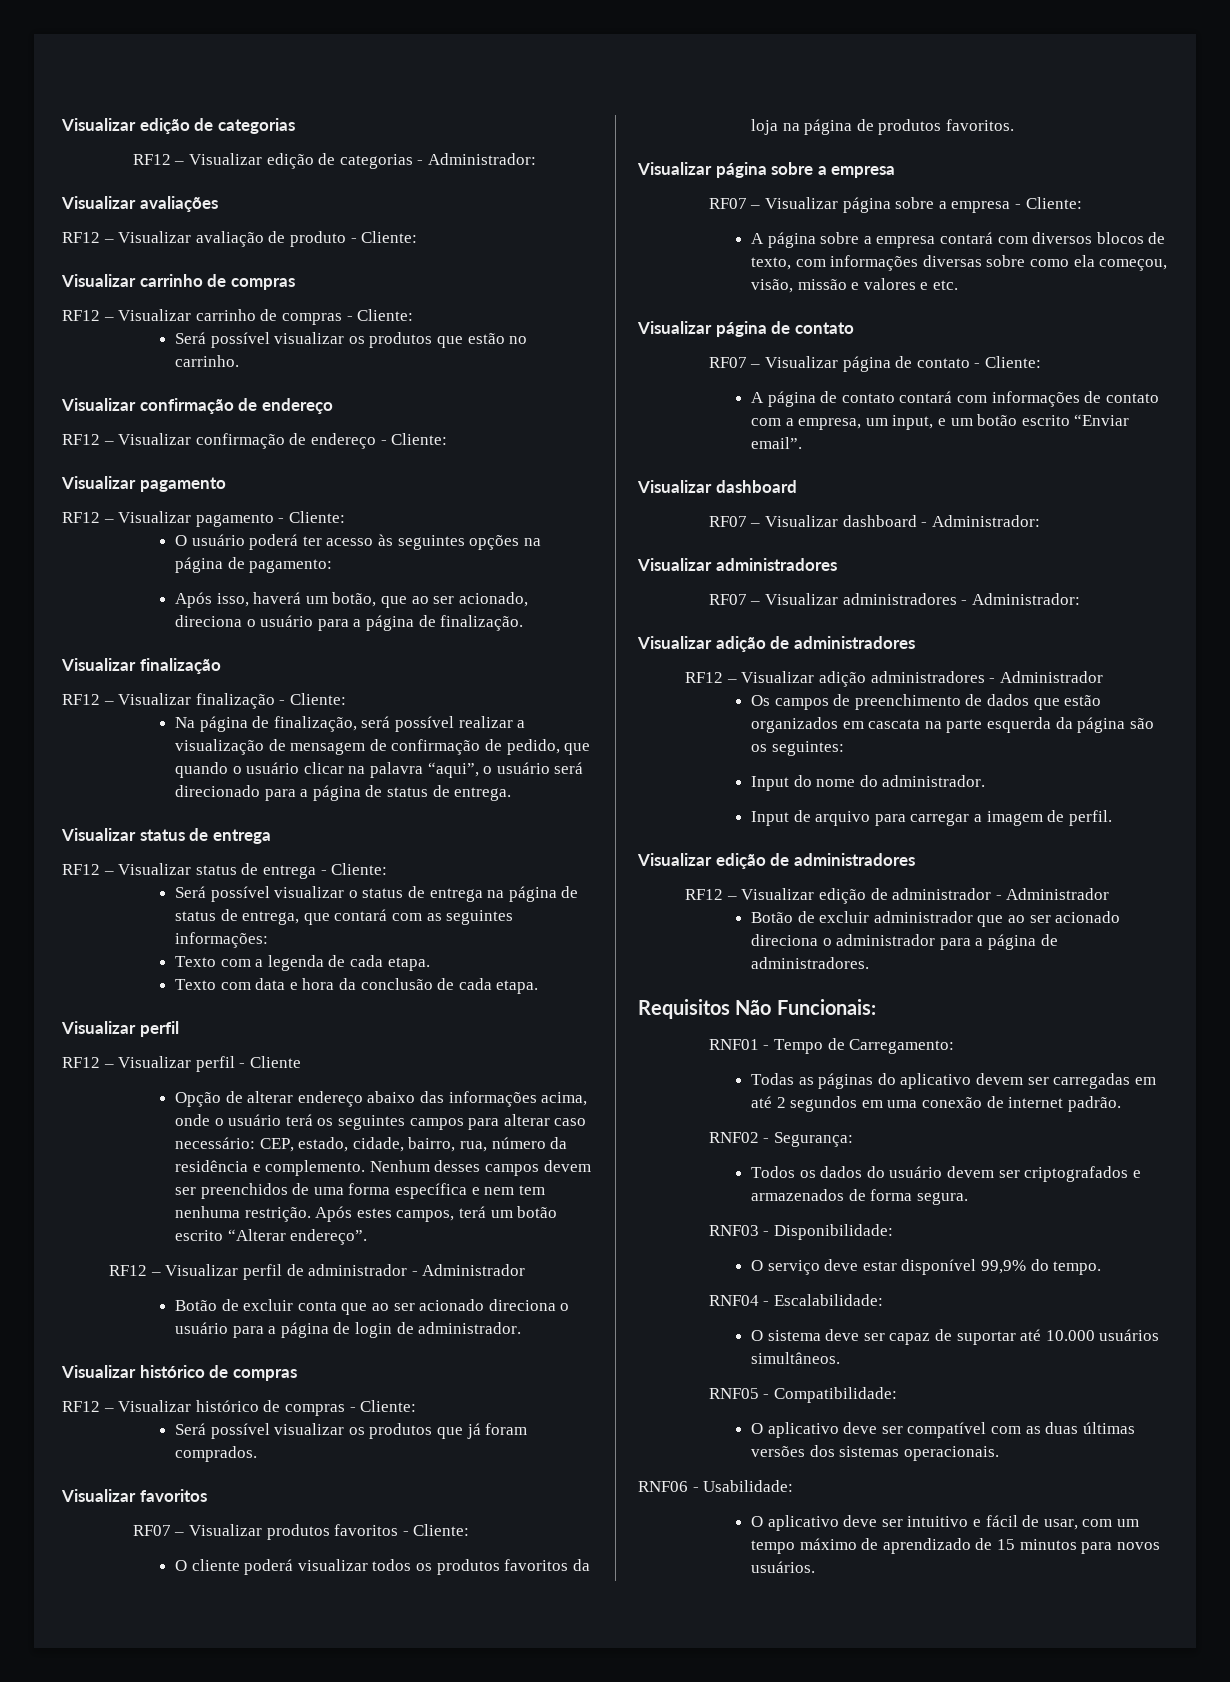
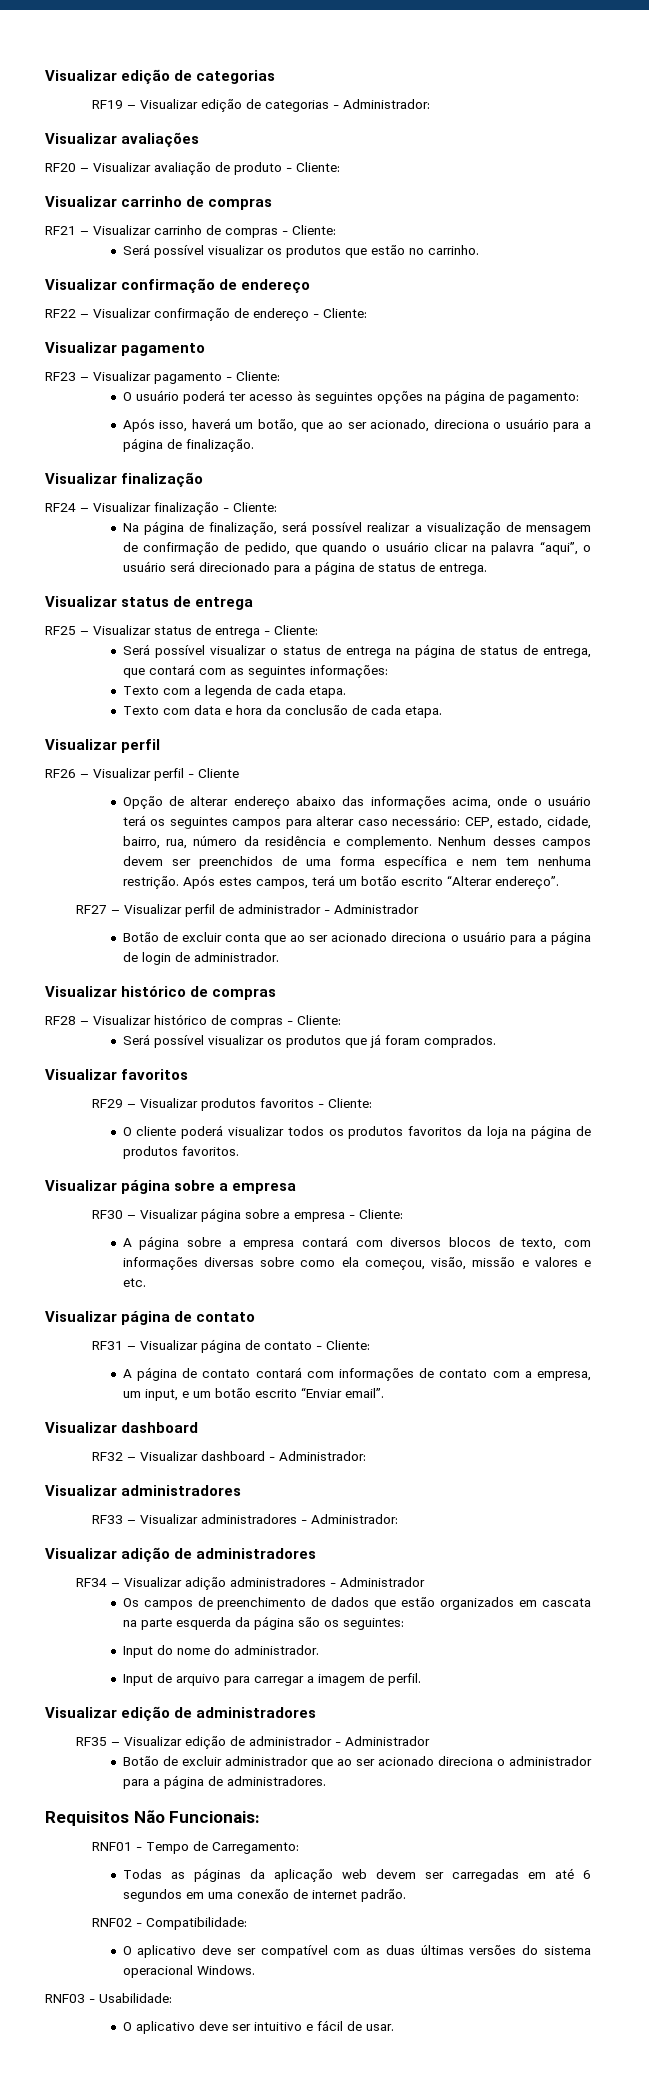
[132,154,171,165] RF12 -> [92,100,124,109] RF19
[62,232,100,243] RF12 -> [45,163,76,172] RF20
[62,310,100,321] RF12 -> [45,226,76,235] RF21
[62,434,100,445] RF12 -> [45,309,76,318] RF22
[62,512,100,523] RF12 -> [45,372,76,381] RF23
[62,694,100,705] RF12 -> [45,503,76,512] RF24
[62,864,100,875] RF12 -> [45,626,76,635] RF25
[62,1057,100,1068] RF12 -> [45,769,76,778] RF26
[109,1265,148,1276] RF12 -> [76,905,108,914] RF27
[62,1401,100,1412] RF12 -> [45,1016,76,1025] RF28
[132,1525,171,1536] RF07 -> [92,1099,124,1108] RF29
[708,198,747,209] RF07 -> [92,1210,124,1219] RF30
[708,357,747,368] RF07 -> [92,1341,124,1350] RF31
[708,516,747,527] RF07 -> [92,1452,124,1461] RF32
[708,594,747,605] RF07 -> [92,1515,124,1524] RF33
[685,672,724,683] RF12 -> [76,1578,108,1587] RF34
[685,889,724,900] RF12 -> [76,1737,108,1746] RF35
[877,1073,972,1089] do aplicativo -> [249,1869,367,1882] da aplicação web
[776,1097,786,1108] 2 -> [583,1870,592,1879] 6
[773,1132,853,1147] [751,1166,1141,1182] [751,1189,968,1205] [708,1224,893,1240] [751,1259,1102,1275] [708,1294,883,1306] [751,1329,1160,1345] [751,1352,841,1364] [708,1388,770,1399] Segurança: // Todos os dados do usuário devem ser criptografados e armazenados de forma segura. // RNF03 - Disponibilidade: // O serviço deve estar disponível 99,9% do tempo. // RNF04 - Escalabilidade: // O sistema deve ser capaz de suportar até 10.000 usuários simultâneos. // RNF05 - -> (143, 1925) none
[809,1445,999,1461] [638,1481,688,1492] dos sistemas operacionais. // RNF06 -> [522,1945,591,1955] [122,1965,255,1978] [45,1994,85,2003] do sistema operacional Windows. // RNF03
[1043,1519,1139,1530] [751,1538,1160,1554] [751,1561,816,1573] usar, com um tempo máximo de aprendizado de 15 minutos para novos usuários. -> [365,2024,394,2031] usar.

